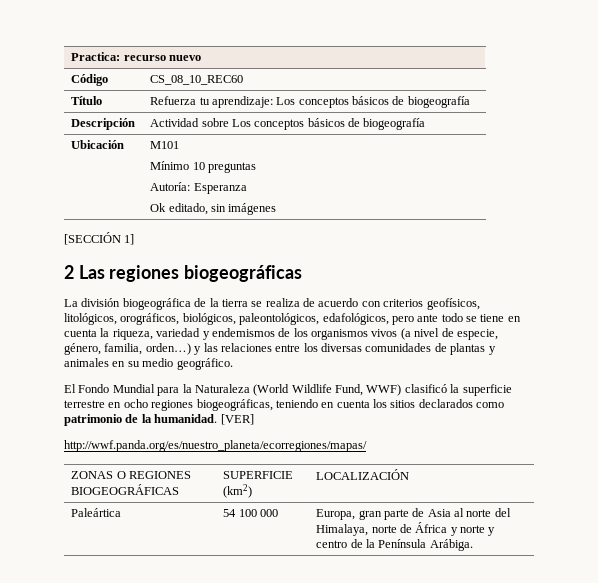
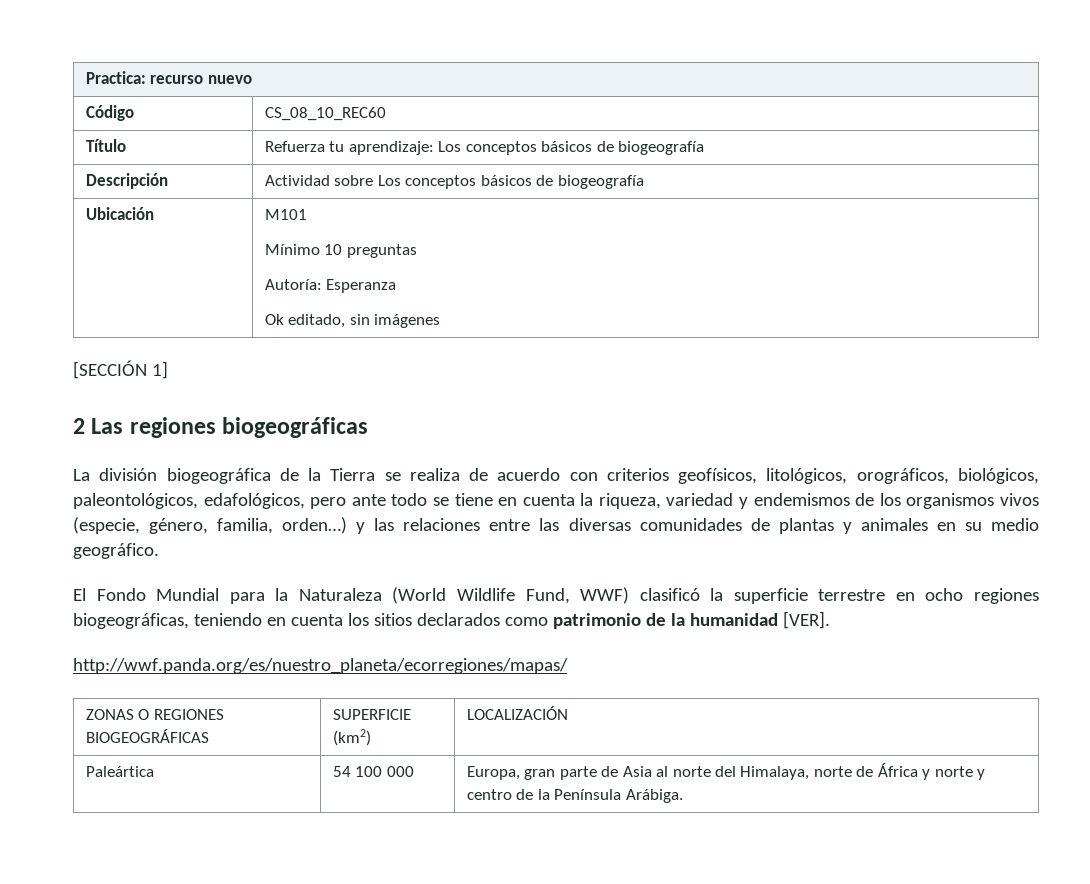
[221,299,248,307] tierra -> [330,468,376,481] Tierra
[400,328,498,340] (a nivel de especie, -> [73,517,140,534] (especie,
[303,343,318,352] los -> [539,518,560,531] las
[154,414,254,425] humanidad. [VER] -> [689,611,830,629] humanidad [VER].

